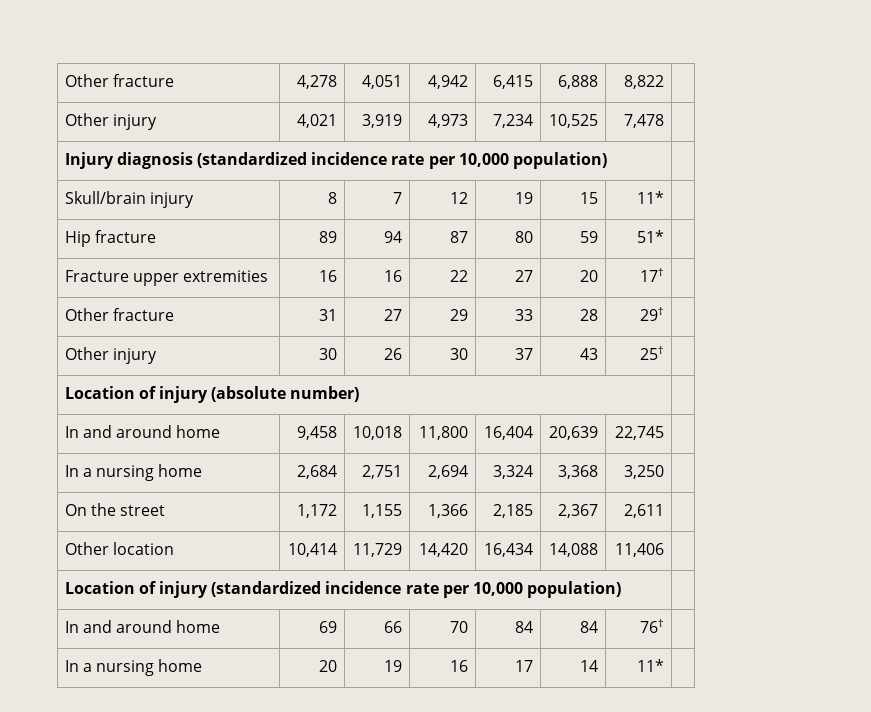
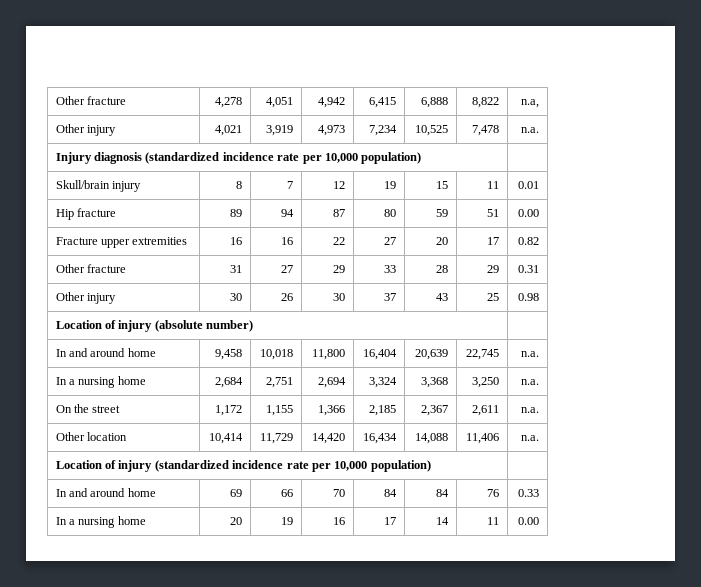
(665, 82) none -> [521,99,540,108] n.a,
(665, 121) none -> [521,127,540,133] n.a.
[637,191,665,204] 11* | -> [487,181,500,189] [518,181,540,189] 11 | 0.01
[637,230,665,243] 51* | -> [487,209,500,217] [518,209,540,217] 51 | 0.00
[640,268,665,282] 17† | -> [487,237,500,245] [518,237,540,245] 17 | 0.82
[640,307,665,321] 29† | -> [487,265,500,273] [518,265,540,273] 29 | 0.31
[640,346,665,360] 25† | -> [487,293,500,301] [518,293,540,301] 25 | 0.98
(665, 433) none -> [521,351,540,357] n.a.
(665, 472) none -> [521,379,540,385] n.a.
(665, 511) none -> [521,407,540,413] n.a.
(665, 550) none -> [521,435,540,441] n.a.
[640,619,665,633] 76† | -> [487,489,500,497] [518,489,540,497] 76 | 0.33
[637,659,665,672] 11* | -> [487,517,500,525] [518,517,540,525] 11 | 0.00

